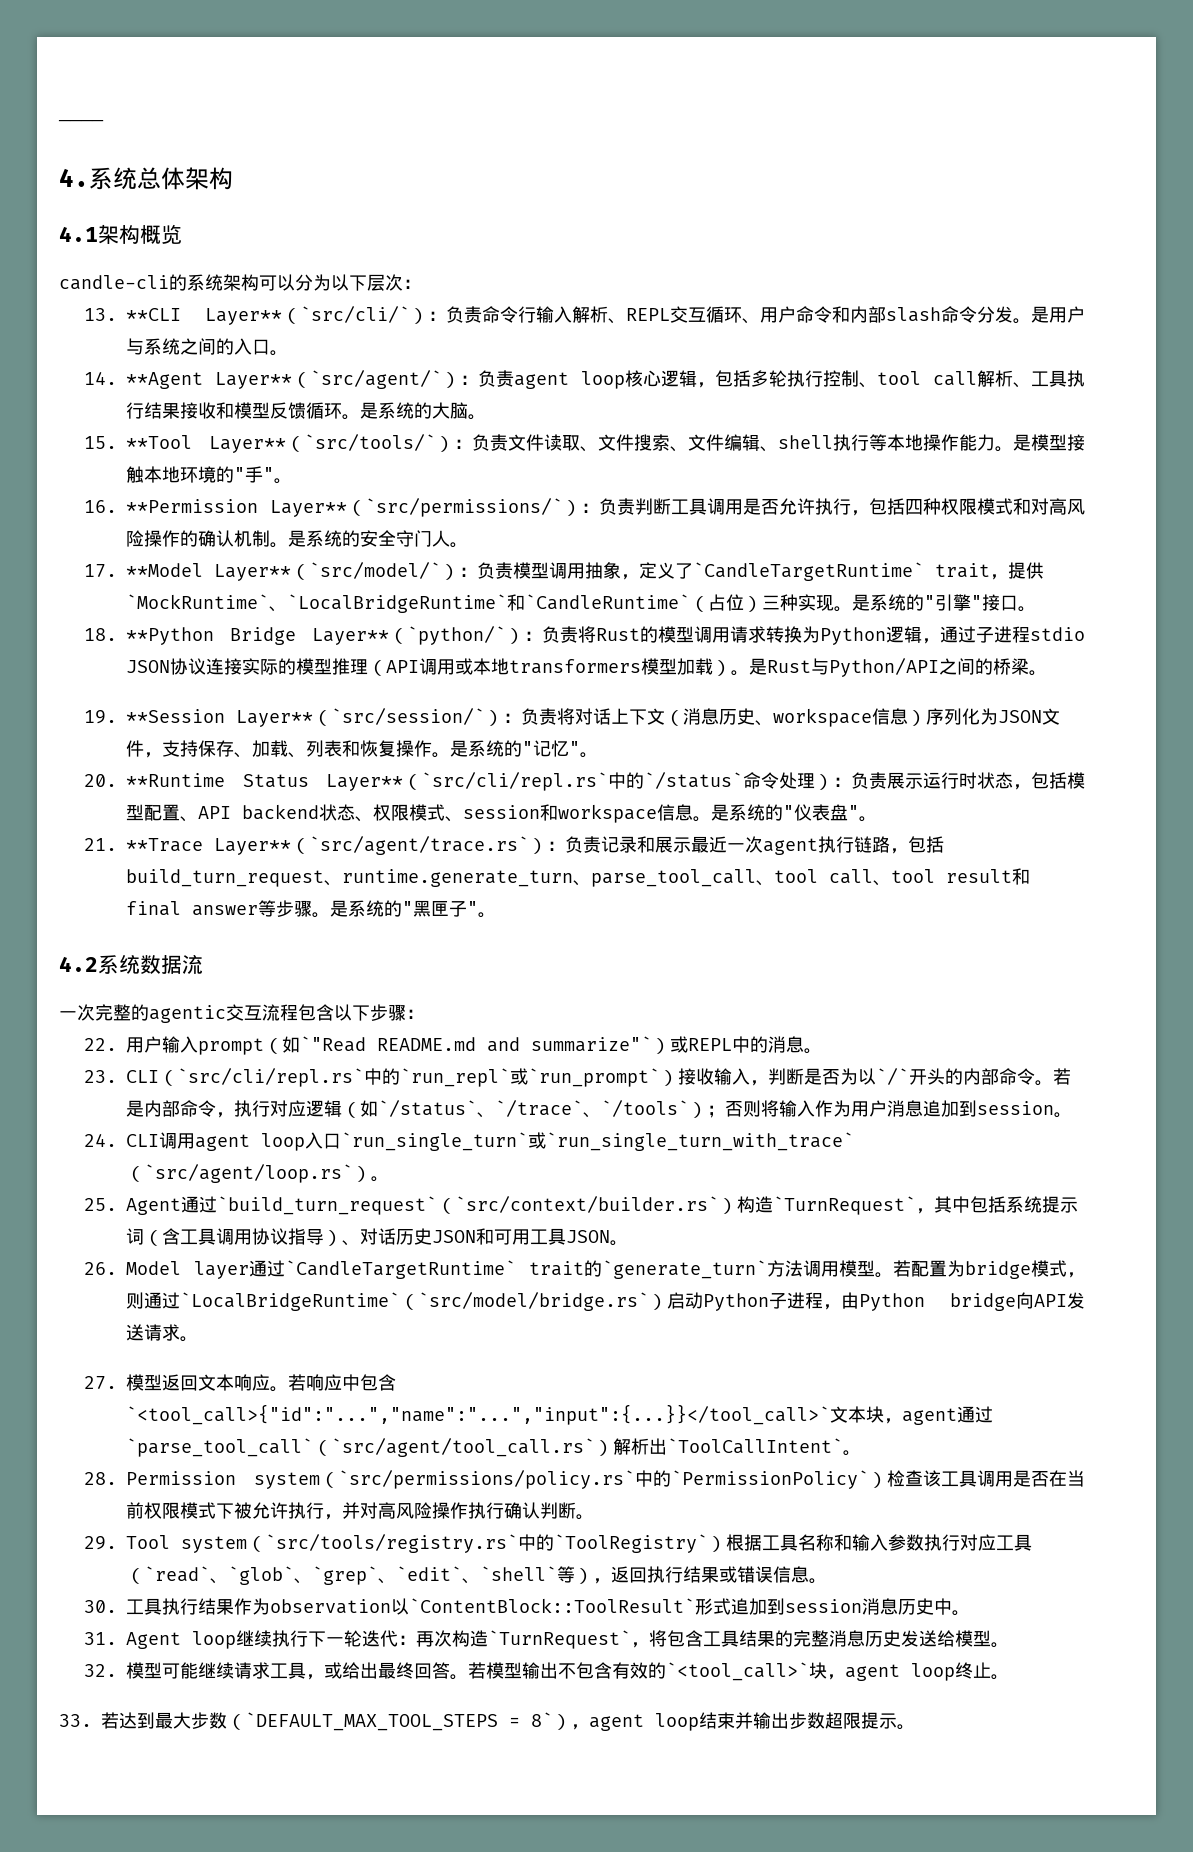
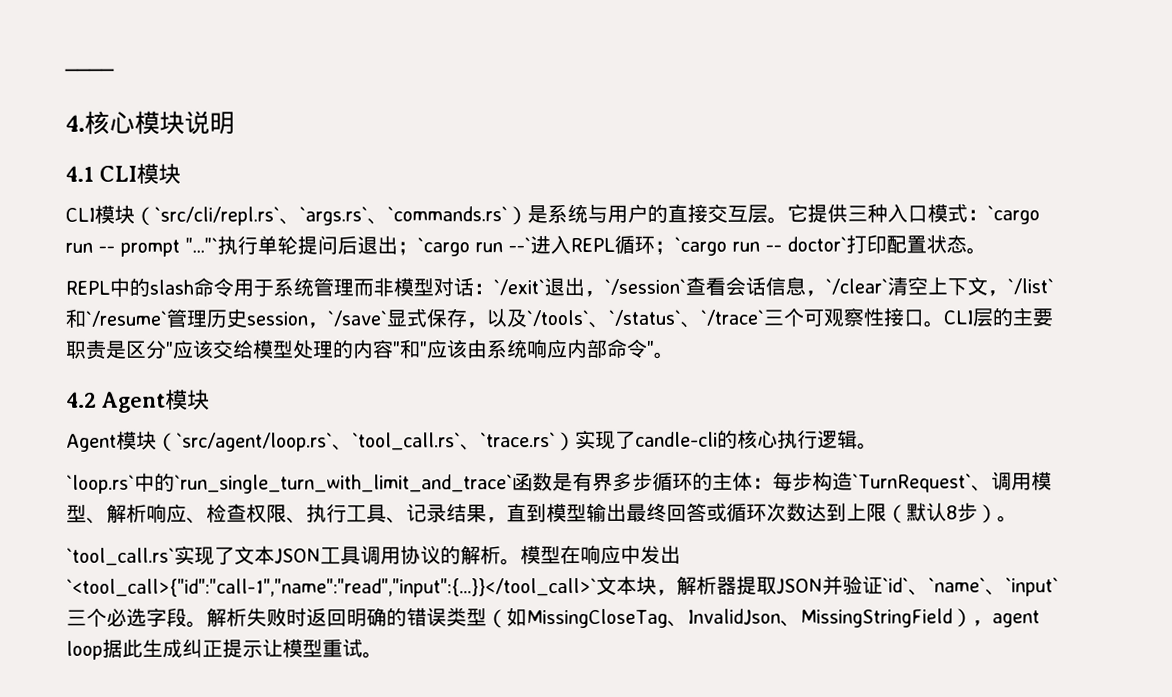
[89,167,233,190] [59,224,182,244] [59,274,421,291] [84,306,1085,325] [126,338,289,356] [84,370,1085,389] [126,402,487,420] [84,434,1085,453] [126,466,293,484] [84,498,1085,517] [126,530,469,548] [84,562,1045,581] [126,594,1037,613] [84,626,1085,645] [126,658,1048,677] [84,708,1061,727] [126,740,599,758] [84,772,1085,791] [126,804,878,823] [84,836,945,855] [126,868,1031,887] [126,900,497,918] [59,954,203,974] [59,1004,424,1023] [84,1036,823,1055] [84,1068,1072,1087] [126,1100,1073,1118] [84,1132,855,1151] [126,1164,390,1183] [84,1196,1079,1215] [126,1228,629,1246] [84,1260,1085,1279] [126,1292,1085,1311] [126,1324,199,1342] [84,1374,397,1392] [126,1404,994,1425] [126,1438,862,1457] [84,1470,1085,1489] [126,1502,595,1520] [84,1534,1033,1553] [126,1566,828,1585] [84,1598,971,1616] [84,1630,1010,1649] [84,1662,1010,1681] [59,1712,897,1731] 系统总体架构 // 4.1架构概览 // candle-cli的系统架构可以分为以下层次： // 13. **CLI Layer**（`src/cli/`）：负责命令行输入解析、REPL交互循环、用户命令和内部slash命令分发。是用户与系统之间的入口。 // 14. **Agent Layer**（`src/agent/`）：负责agent loop核心逻辑，包括多轮执行控制、tool call解析、工具执行结果接收和模型反馈循环。是系统的大脑。 // 15. **Tool Layer**（`src/tools/`）：负责文件读取、文件搜索、文件编辑、shell执行等本地操作能力。是模型接触本地环境的"手"。 // 16. **Permission Layer**（`src/permissions/`）：负责判断工具调用是否允许执行，包括四种权限模式和对高风险操作的确认机制。是系统的安全守门人。 // 17. **Model Layer**（`src/model/`）：负责模型调用抽象，定义了`CandleTargetRuntime` trait，提供`MockRuntime`、`LocalBridgeRuntime`和`CandleRuntime`（占位）三种实现。是系统的"引擎"接口。 // 18. **Python Bridge Layer**（`python/`）：负责将Rust的模型调用请求转换为Python逻辑，通过子进程stdio JSON协议连接实际的模型推理（API调用或本地transformers模型加载）。是Rust与Python/API之间的桥梁。 // 19. **Session Layer**（`src/session/`）：负责将对话上下文（消息历史、workspace信息）序列化为JSON文件，支持保存、加载、列表和恢复操作。是系统的"记忆"。 // 20. **Runtime Status Layer**（`src/cli/repl.rs`中的`/status`命令处理）：负责展示运行时状态，包括模型配置、API backend状态、权限模式、session和workspace信息。是系统的"仪表盘"。 // 21. **Trace Layer**（`src/agent/trace.rs`）：负责记录和展示最近一次agent执行链路，包括build_turn_request、runtime.generate_turn、parse_tool_call、tool call、tool result和final answer等步骤。是系统的"黑匣子"。 // 4.2系统数据流 // 一次完整的agentic交互流程包含以下步骤： // 22.用户输入prompt（如`"Read README.md and summarize"`）或REPL中的消息。 // 23. CLI（`src/cli/repl.rs`中的`run_repl`或`run_prompt`）接收输入，判断是否为以`/`开头的内部命令。若是内部命令，执行对应逻辑（如`/status`、`/trace`、`/tools`）；否则将输入作为用户消息追加到session。 // 24. CLI调用agent loop入口`run_single_turn`或`run_single_turn_with_trace`（`src/agent/loop.rs`）。 // 25. Agent通过`build_turn_request`（`src/context/builder.rs`）构造`TurnRequest`，其中包括系统提示词（含工具调用协议指导）、对话历史JSON和可用工具JSON。 // 26. Model layer通过`CandleTargetRuntime` trait的`generate_turn`方法调用模型。若配置为bridge模式，则通过`LocalBridgeRuntime`（`src/model/bridge.rs`）启动Python子进程，由Python bridge向API发送请求。 // 27.模型返回文本响应。若响应中包含`<tool_call>{"id":"...","name":"...","input":{...}}</tool_call>`文本块，agent通过`parse_tool_call`（`src/agent/tool_call.rs`）解析出`ToolCallIntent`。 // 28. Permission system（`src/permissions/policy.rs`中的`PermissionPolicy`）检查该工具调用是否在当前权限模式下被允许执行，并对高风险操作执行确认判断。 // 29. Tool system（`src/tools/registry.rs`中的`ToolRegistry`）根据工具名称和输入参数执行对应工具（`read`、`glob`、`grep`、`edit`、`shell`等），返回执行结果或错误信息。 // 30.工具执行结果作为observation以`ContentBlock::ToolResult`形式追加到session消息历史中。 // 31. Agent loop继续执行下一轮迭代：再次构造`TurnRequest`，将包含工具结果的完整消息历史发送给模型。 // 32.模型可能继续请求工具，或给出最终回答。若模型输出不包含有效的`<tool_call>`块，agent loop终止。 // 33.若达到最大步数（`DEFAULT_MAX_TOOL_STEPS = 8`），agent loop结束并输出步数超限提示 -> [84,110,235,135] [65,163,181,184] [65,203,1040,226] [65,234,987,257] [65,276,1054,298] [65,307,1053,329] [65,338,675,360] [66,389,210,413] [66,429,878,452] [66,471,1052,494] [66,502,1018,524] [66,544,681,566] [66,575,1059,598] [66,607,1040,629] [66,638,363,660] 核心模块说明 // 4.1 CLI模块 // CLI模块（`src/cli/repl.rs`、`args.rs`、`commands.rs`）是系统与用户的直接交互层。它提供三种入口模式：`cargo run -- prompt "..."`执行单轮提问后退出；`cargo run --`进入REPL循环；`cargo run -- doctor`打印配置状态。 // REPL中的slash命令用于系统管理而非模型对话：`/exit`退出，`/session`查看会话信息，`/clear`清空上下文，`/list`和`/resume`管理历史session，`/save`显式保存，以及`/tools`、`/status`、`/trace`三个可观察性接口。CLI层的主要职责是区分"应该交给模型处理的内容"和"应该由系统响应内部命令"。 // 4.2 Agent模块 // Agent模块（`src/agent/loop.rs`、`tool_call.rs`、`trace.rs`）实现了candle-cli的核心执行逻辑。 // `loop.rs`中的`run_single_turn_with_limit_and_trace`函数是有界多步循环的主体：每步构造`TurnRequest`、调用模型、解析响应、检查权限、执行工具、记录结果，直到模型输出最终回答或循环次数达到上限（默认8步）。 // `tool_call.rs`实现了文本JSON工具调用协议的解析。模型在响应中发出`<tool_call>{"id":"call-1","name":"read","input":{...}}</tool_call>`文本块，解析器提取JSON并验证`id`、`name`、`input`三个必选字段。解析失败时返回明确的错误类型（如MissingCloseTag、InvalidJson、MissingStringField），agent loop据此生成纠正提示让模型重试

